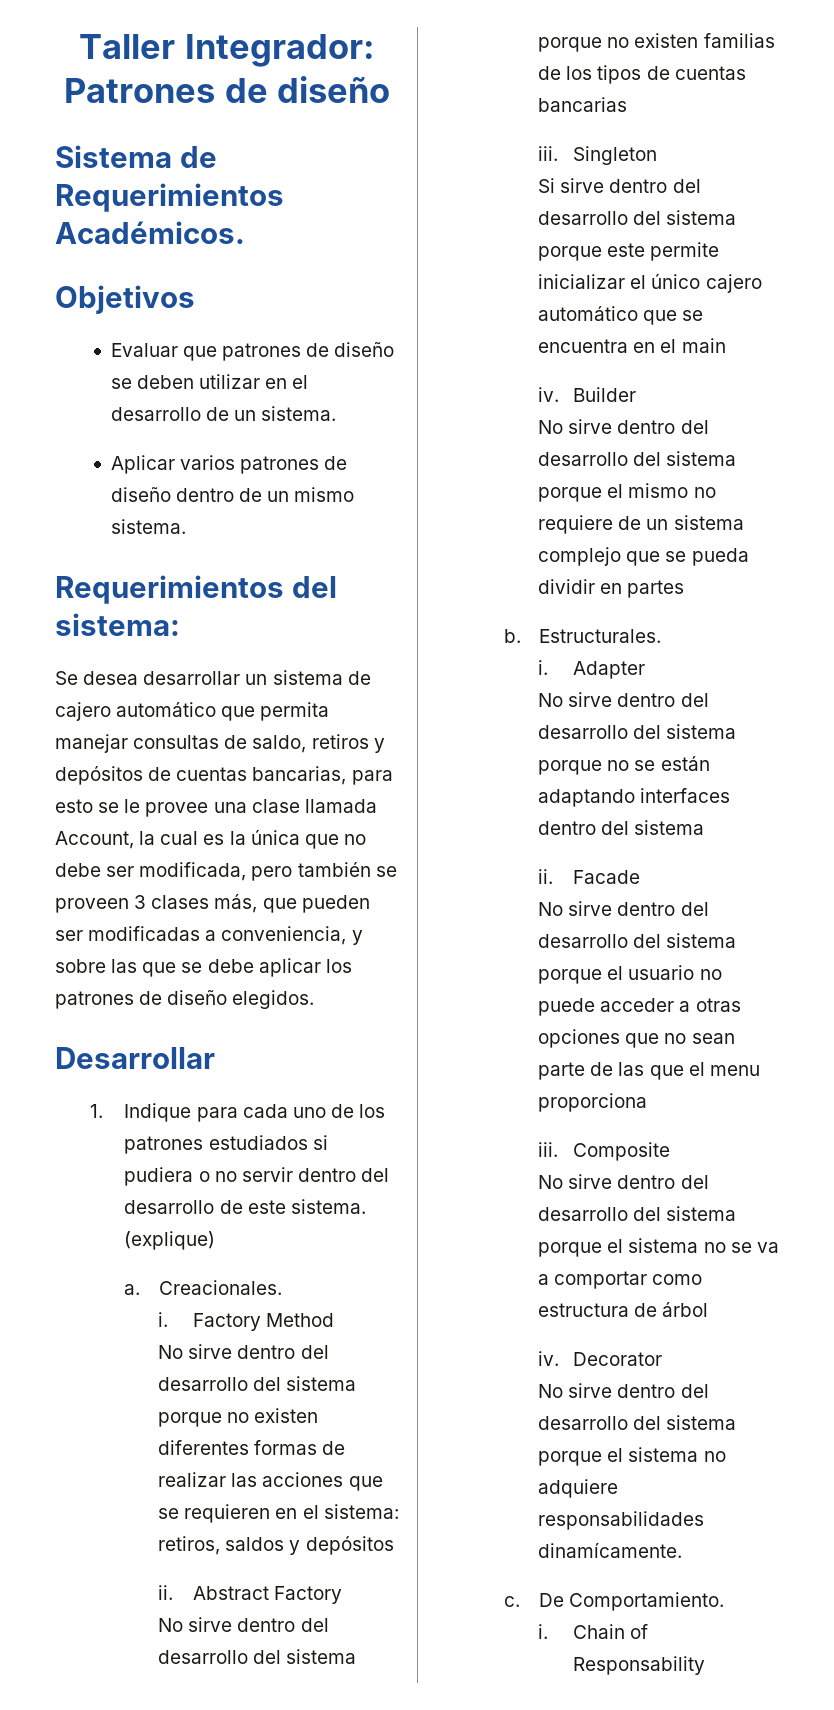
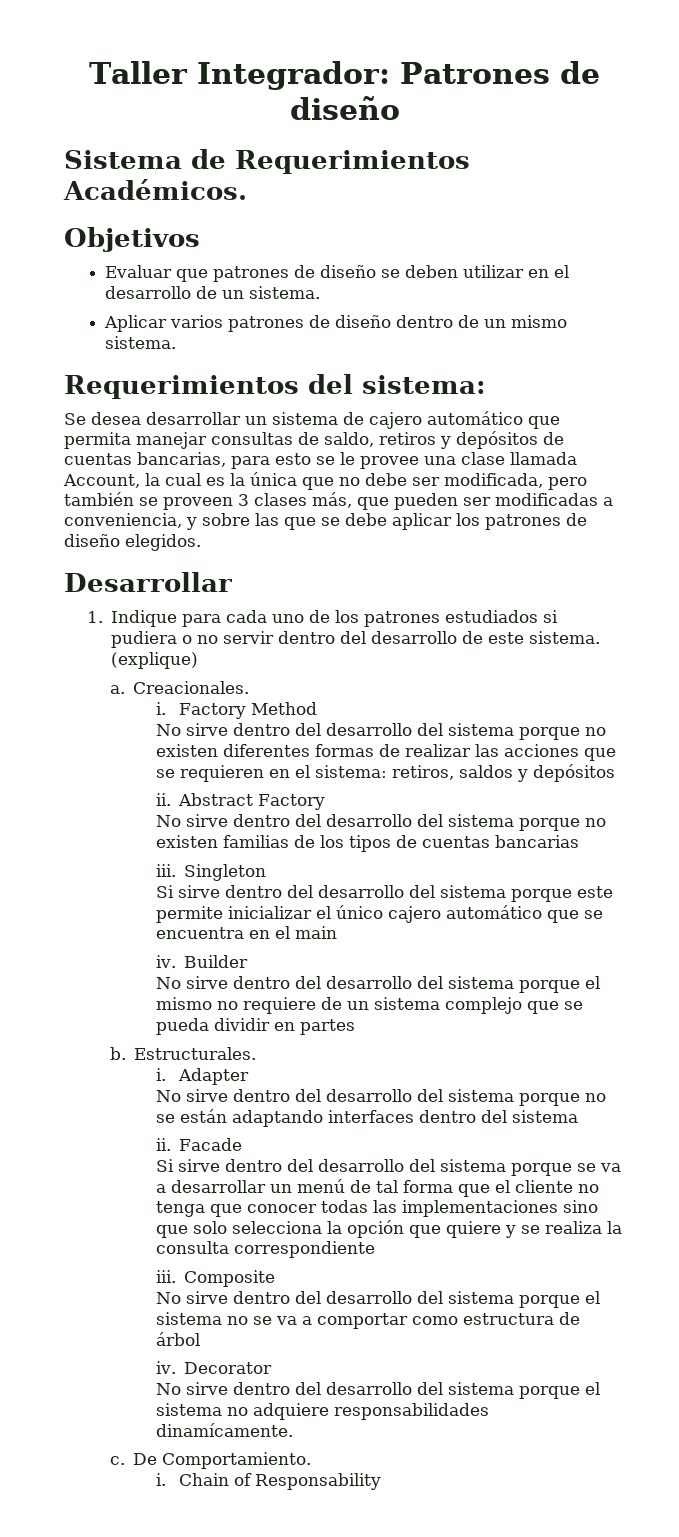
[538,901,709,916] [538,933,737,948] [538,965,722,984] [538,998,741,1016] [538,1029,735,1048] [538,1062,760,1080] [538,1093,648,1112] No sirve dentro del desarrollo del sistema porque el usuario no puede acceder a otras opciones que no sean parte de las que el menu proporciona -> [155,1159,621,1176] [155,1179,599,1197] [155,1200,598,1217] [155,1220,622,1238] [155,1241,375,1258] Si sirve dentro del desarrollo del sistema porque se va a desarrollar un menú de tal forma que el cliente no tenga que conocer todas las implementaciones sino que solo selecciona la opción que quiere y se realiza la consulta correspondiente

